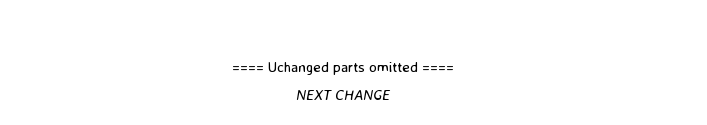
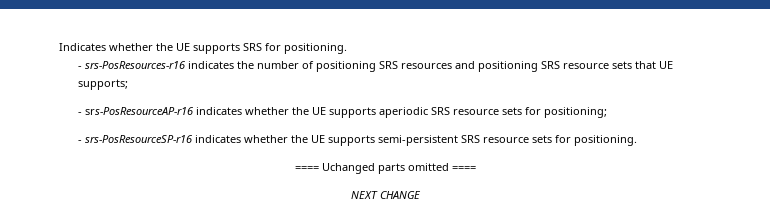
(232, 69) none -> [59,43,347,54] [77,61,673,72] [77,79,128,90] [77,107,607,118] [77,135,637,146] Indicates whether the UE supports SRS for positioning. // - srs-PosResources-r16 indicates the number of positioning SRS resources and positioning SRS resource sets that UE supports; // - srs-PosResourceAP-r16 indicates whether the UE supports aperiodic SRS resource sets for positioning; // - srs-PosResourceSP-r16 indicates whether the UE supports semi-persistent SRS resource sets for positioning. //

